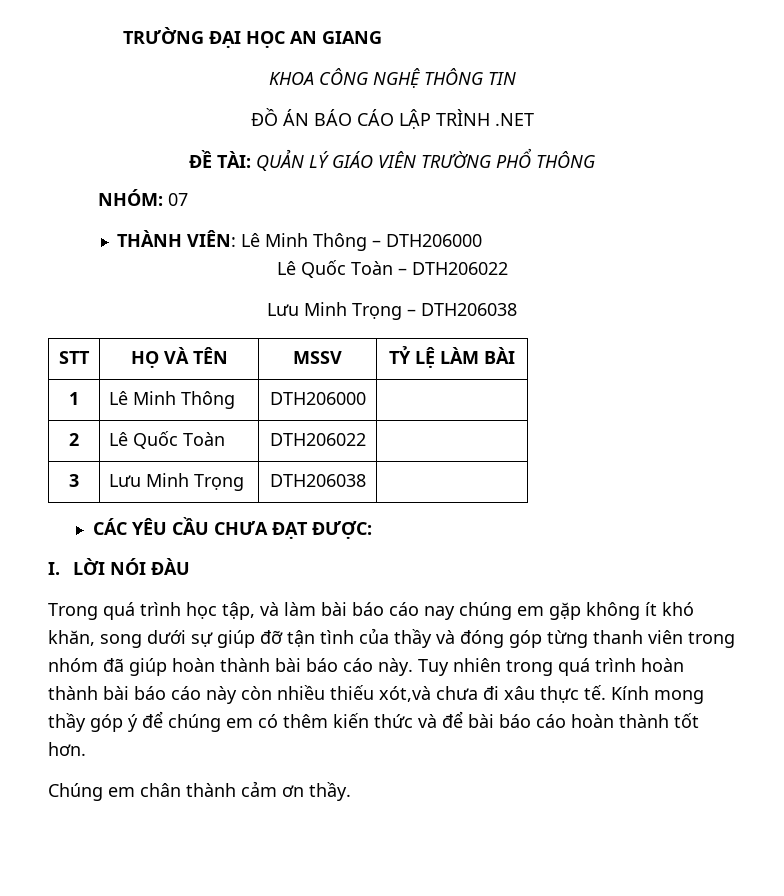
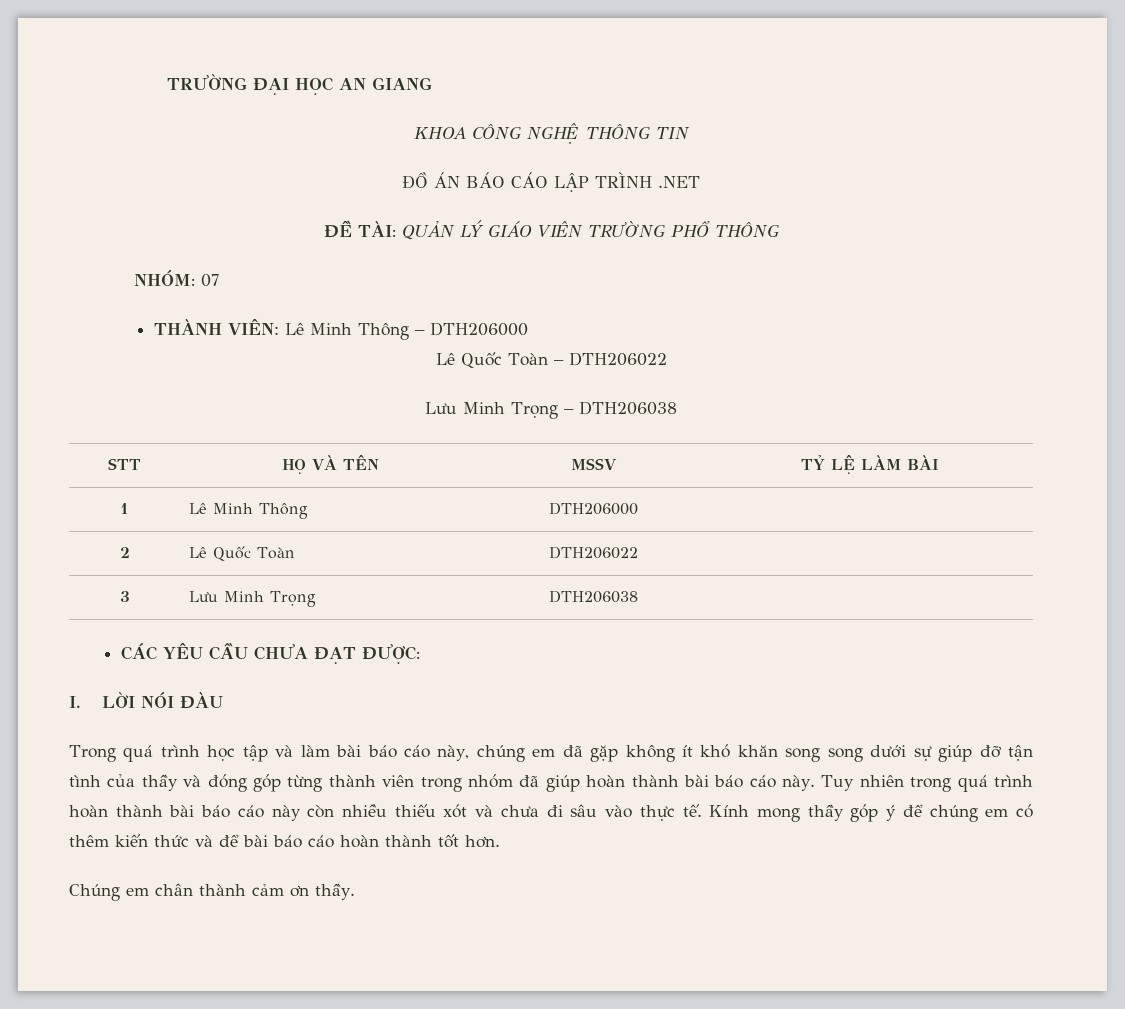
[222,602,255,620] tập, -> [242,745,268,762] tập
[424,602,544,620] nay chúng em -> [437,745,583,762] này, chúng em đã
[48,630,95,646] khăn, -> [737,745,821,762] khăn song
[593,630,643,644] thanh -> [328,775,376,787] thành
[379,686,535,702] xót,và chưa đi xâu -> [443,804,633,818] xót và chưa đi sâu vào

